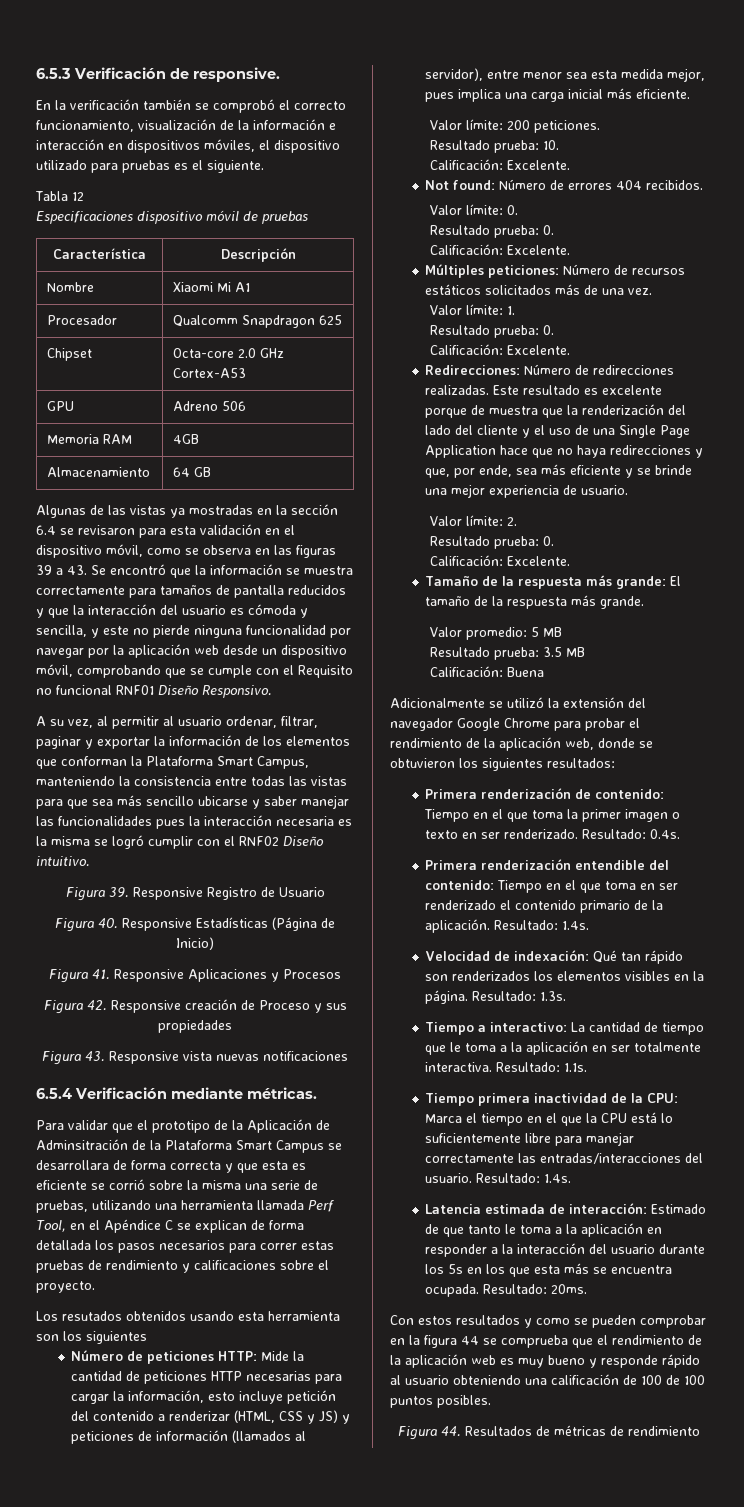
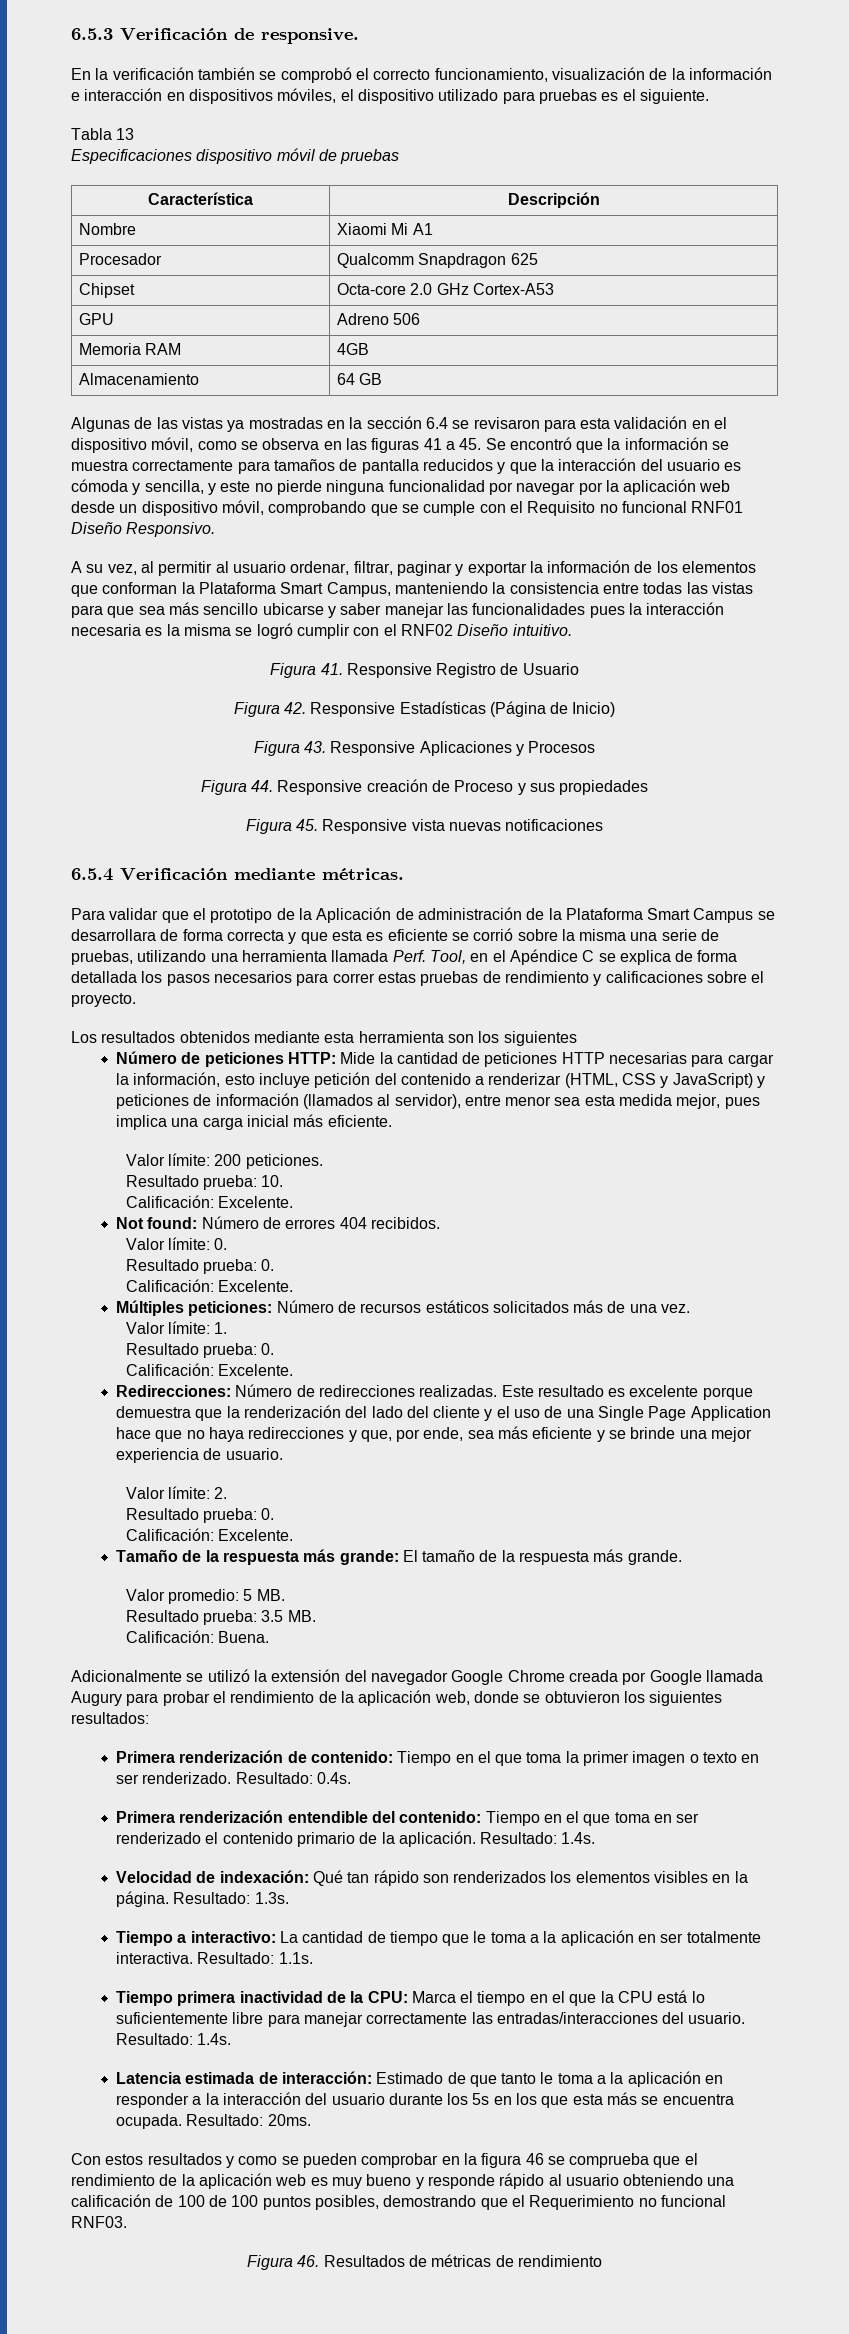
[72,192,84,201] 12 -> [116,128,135,140] 13
[36,565,87,575] 39 a 43. -> [423,438,482,450] 41 a 45.
[108,887,129,898] 39. -> [320,663,343,675] 41.
[98,918,118,929] 40. -> [283,702,306,714] 42.
[92,969,110,980] 41. -> [304,741,327,753] 43.
[86,1000,107,1011] 42. -> [251,780,274,792] 44.
[85,1051,105,1062] 43. -> [296,819,319,831] 45.
[36,1139,128,1150] Adminsitración -> [417,907,522,920] administración
[308,1200,334,1212] Perf -> [392,950,426,962] Perf.
[194,1220,247,1233] explican -> [619,950,671,965] explica
[62,1311,234,1321] resutados obtenidos usando -> [101,1031,320,1043] resultados obtenidos mediante
[319,1410,339,1423] JS) -> [672,1073,753,1088] JavaScript)
[471,405,539,415] de muestra -> [115,1406,191,1418] demuestra
[542,627,562,637] MB -> [256,1589,285,1601] MB.
[565,647,585,657] [429,666,544,677] MB // Calificación: Buena -> [287,1610,316,1622] [125,1630,269,1643] MB. // Calificación: Buena.
(550, 723) none -> [568,1670,763,1685] [71,1691,122,1706] creada por Google llamada Augury
[461,1336,479,1345] 44 -> [525,2153,544,2165] 46
[437,1395,491,1408] [398,1426,461,1440] posibles. // Figura 44. -> [314,2195,726,2210] [71,2216,127,2228] [247,2255,320,2270] posibles, demostrando que el Requerimiento no funcional RNF03. // Figura 46.

